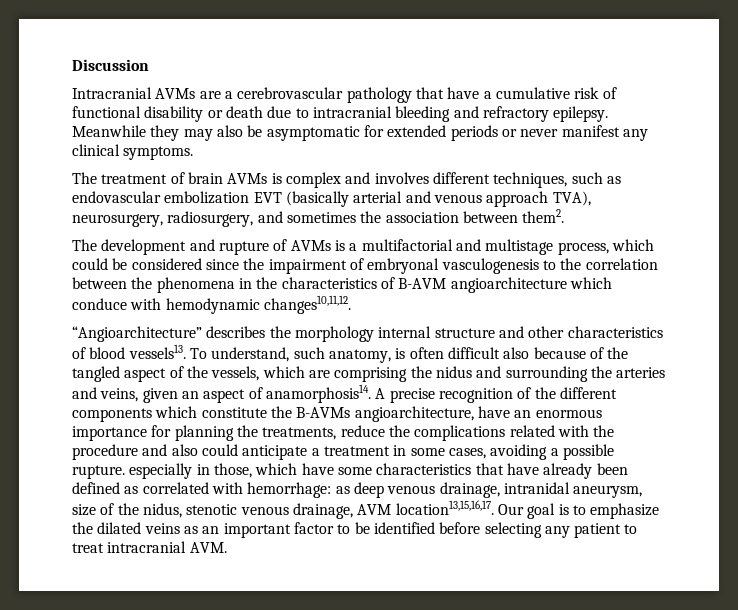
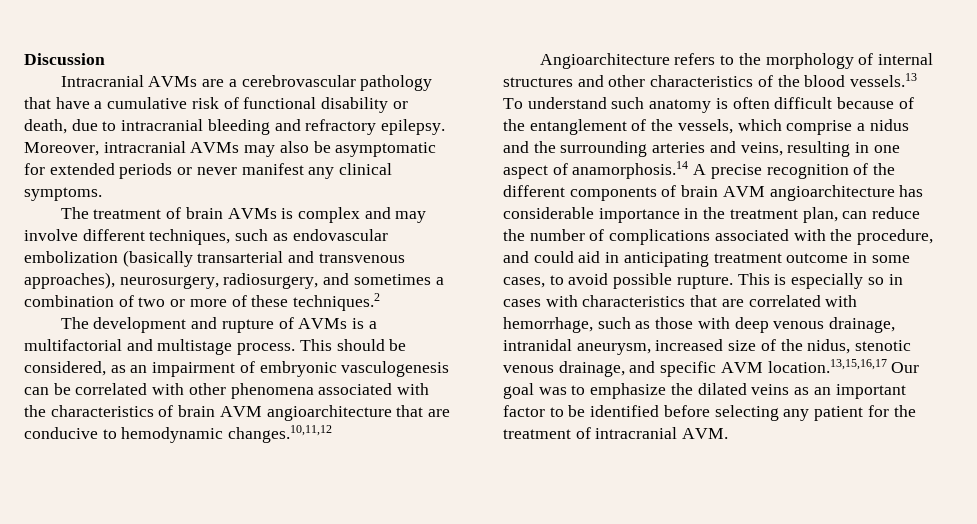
[225,106,263,118] death -> [24,119,67,134] death,
[72,125,180,141] Meanwhile they -> [24,141,240,156] Moreover, intracranial AVMs
[374,172,429,184] involves -> [395,211,427,223] [24,229,78,241] may involve
[253,191,591,207] [72,209,565,227] EVT (basically arterial and venous approach TVA), neurosurgery, radiosurgery, and sometimes the association between them2. -> [122,250,405,267] [24,272,444,289] [24,293,381,311] (basically transarterial and transvenous approaches), neurosurgery, radiosurgery, and sometimes a combination of two or more of these techniques.2
[557,239,654,255] [72,258,658,274] [72,277,612,293] [72,295,351,314] [72,326,663,342] [72,344,391,363] process, which could be considered since the impairment of embryonal vasculogenesis to the correlation between the phenomena in the characteristics of B-AVM angioarchitecture which conduce with hemodynamic changes10,11,12. // “Angioarchitecture” describes the morphology internal structure and other characteristics of blood vessels13. To understand, such anatomy, -> [237,339,407,355] [24,361,450,377] [24,383,430,399] [24,405,451,421] [24,425,333,443] [539,53,933,69] [503,73,918,87] [503,97,712,113] process. This should be considered, as an impairment of embryonic vasculogenesis can be correlated with other phenomena associated with the characteristics of brain AVM angioarchitecture that are conducive to hemodynamic changes.10,11,12 // Angioarchitecture refers to the morphology of internal structures and other characteristics of the blood vessels.13 To understand such anatomy
[503,347,530,359] also -> (833, 103) none
[72,366,167,382] tangled aspect -> [529,119,627,135] entanglement
[308,366,666,382] [72,384,371,403] are comprising the nidus and surrounding the arteries and veins, given an aspect of anamorphosis14. -> [786,119,909,135] [503,141,900,157] [503,161,689,179] comprise a nidus and the surrounding arteries and veins, resulting in one aspect of anamorphosis.14
[155,406,602,422] [72,425,615,441] [72,444,614,460] [72,463,628,479] [72,482,350,498] which constitute the B-AVMs angioarchitecture, have an enormous importance for planning the treatments, reduce the complications related with the procedure and also could anticipate a treatment in some cases, avoiding a possible rupture. especially in those, which have some characteristics that have already been defined as correlated with hemorrhage: as -> [661,185,924,201] [503,207,921,223] [503,229,934,245] [503,251,910,267] [503,273,903,289] [503,295,858,307] [503,317,730,333] of brain AVM angioarchitecture has considerable importance in the treatment plan, can reduce the number of complications associated with the procedure, and could aid in anticipating treatment outcome in some cases, to avoid possible rupture. This is especially so in cases with characteristics that are correlated with hemorrhage, such as those with
(643, 491) none -> [655,339,724,351] increased
[357,500,494,515] AVM location13,15,16,17. -> [629,359,887,377] and specific AVM location.13,15,16,17
[558,504,569,515] is -> [538,387,567,395] was
[624,524,638,534] [72,543,104,553] to treat -> [867,405,916,417] [503,427,591,439] for the treatment of

